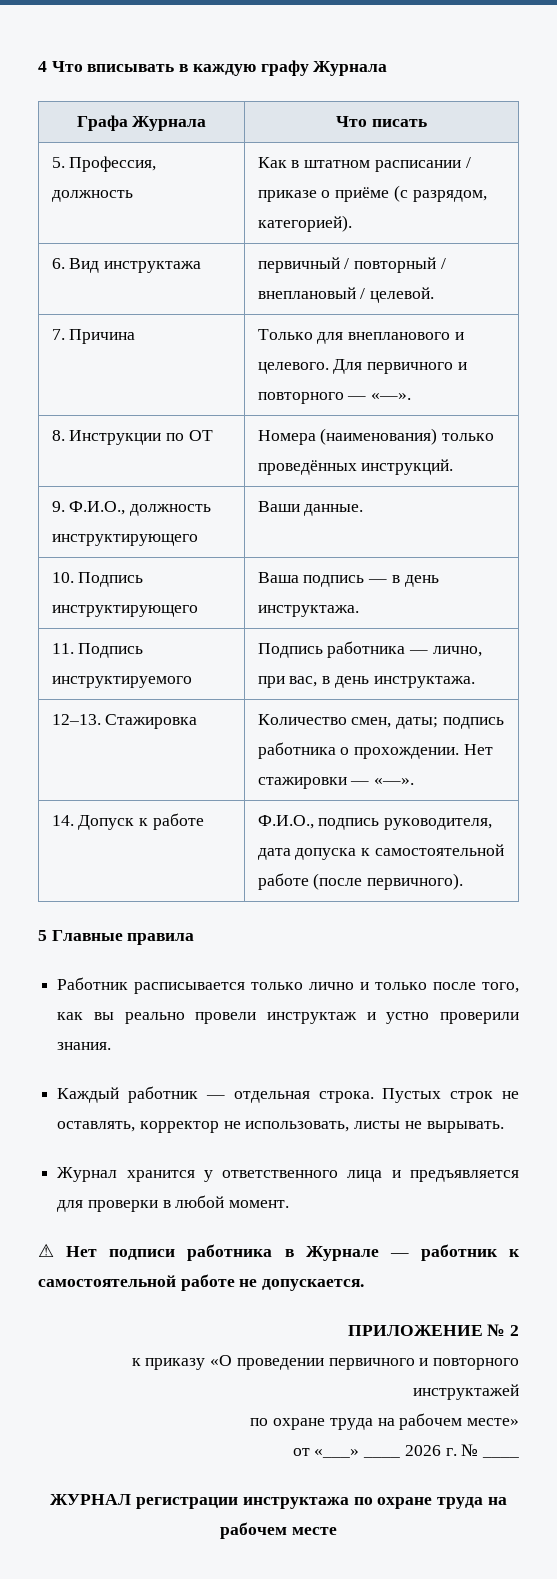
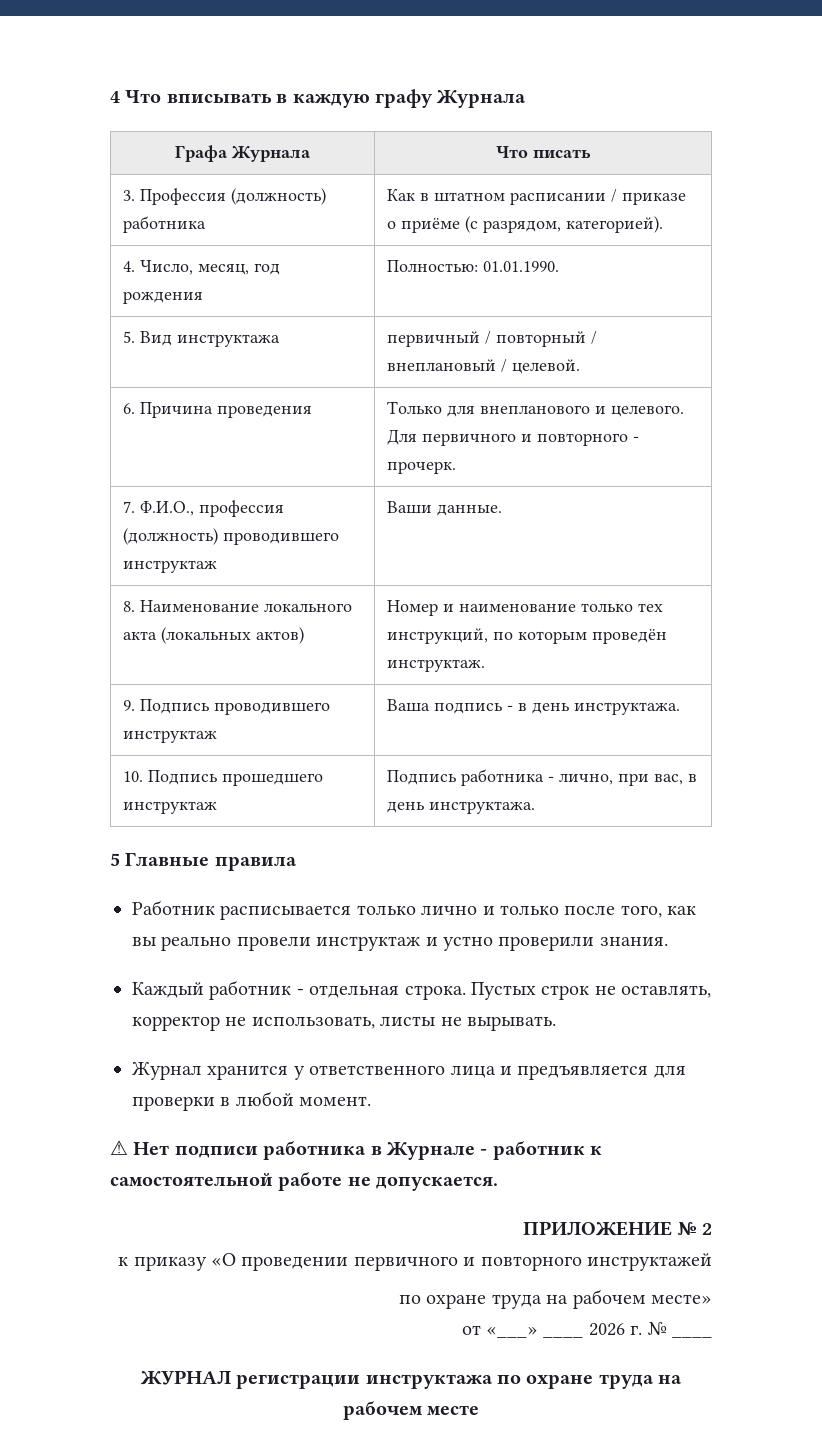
[51,156,157,172] [51,190,133,202] 5. Профессия, должность -> [123,188,327,205] [123,216,207,233] 3. Профессия (должность) работника
[51,258,65,269] 6. -> [123,260,281,275] [123,291,204,304] [387,260,560,272] [123,331,136,343] 4. Число, месяц, год рождения | Полностью: 01.01.1990. // 5.
[51,329,65,340] 7. -> [123,403,136,414] 6.
(136, 336) none -> [217,405,313,418] проведения
[347,393,412,400] [51,430,213,445] [257,428,495,445] [257,459,454,475] [51,501,212,516] [51,534,198,546] [257,501,364,516] [51,572,144,587] [51,605,198,617] — «—». // 8. Инструкции по ОТ | Номера (наименования) только проведённых инструкций. // 9. Ф.И.О., должность инструктирующего | Ваши данные. // 10. Подпись инструктирующего -> [633,436,640,442] [387,461,457,474] [123,500,285,517] [123,528,340,545] [123,560,218,573] [387,501,503,516] [123,600,353,612] [123,627,305,644] [387,600,664,616] [387,628,668,644] [387,659,486,672] [123,699,331,715] [123,730,218,743] - прочерк. // 7. Ф.И.О., профессия (должность) проводившего инструктаж | Ваши данные. // 8. Наименование локального акта (локальных актов) | Номер и наименование только тех инструкций, по которым проведён инструктаж. // 9. Подпись проводившего инструктаж
[368,575,439,587] [257,605,359,617] [51,643,144,658] [51,676,192,688] — в день инструктажа. // 11. Подпись инструктируемого -> [507,702,681,715] [123,770,324,786] [123,801,218,814] - в день инструктажа. // 10. Подпись прошедшего инструктаж
[409,650,429,654] — -> [548,776,555,782] -
[51,714,198,729] [257,714,504,729] [257,742,493,759] [257,777,415,789] [51,813,204,830] [257,815,493,830] [257,844,504,860] [257,873,464,890] // 12–13. Стажировка | Количество смен, даты; подпись работника о прохождении. Нет стажировки — «—». // 14. Допуск к работе | Ф.И.О., подпись руководителя, дата допуска к самостоятельной работе (после первичного). -> (536, 807) none
[205,1095,225,1099] — -> [296,989,304,995] -
[389,1253,409,1257] — -> [480,1149,488,1155] -

